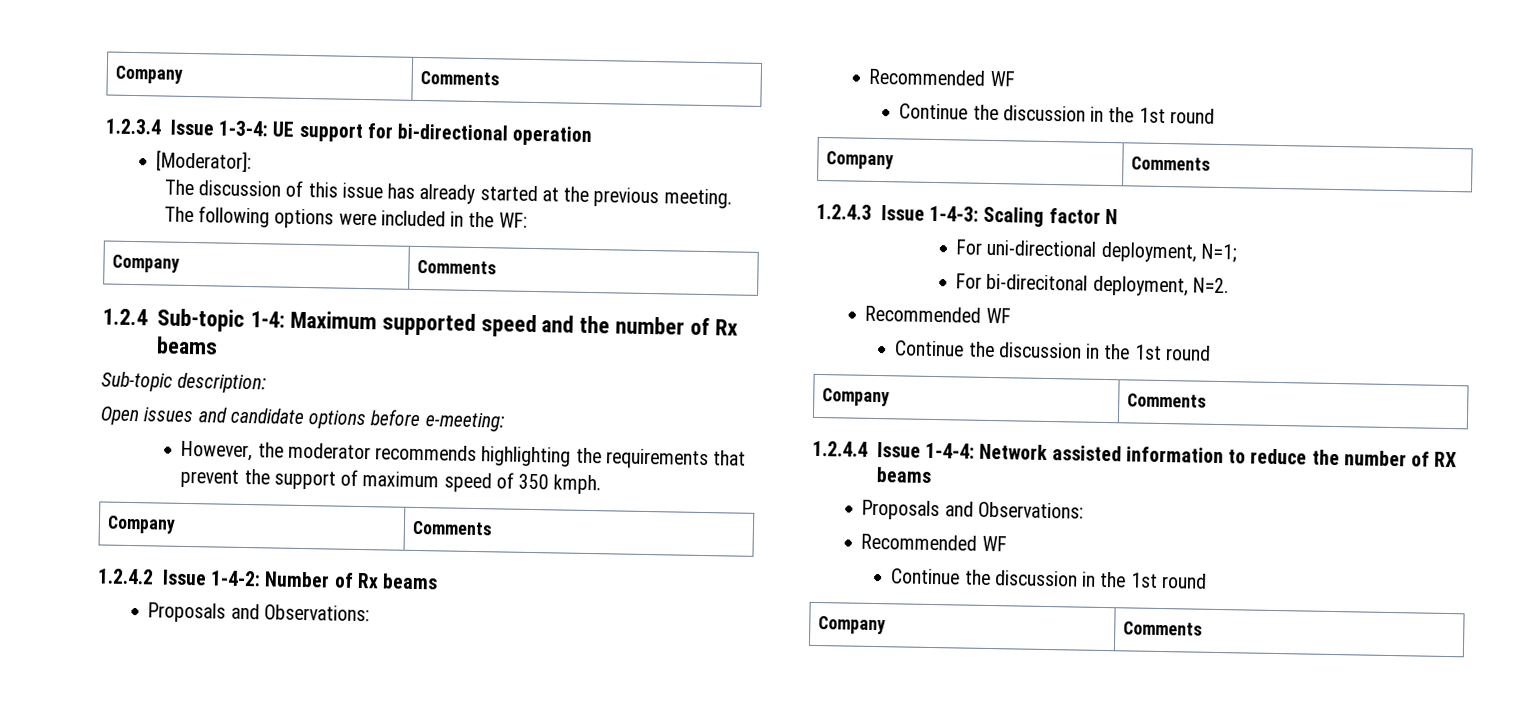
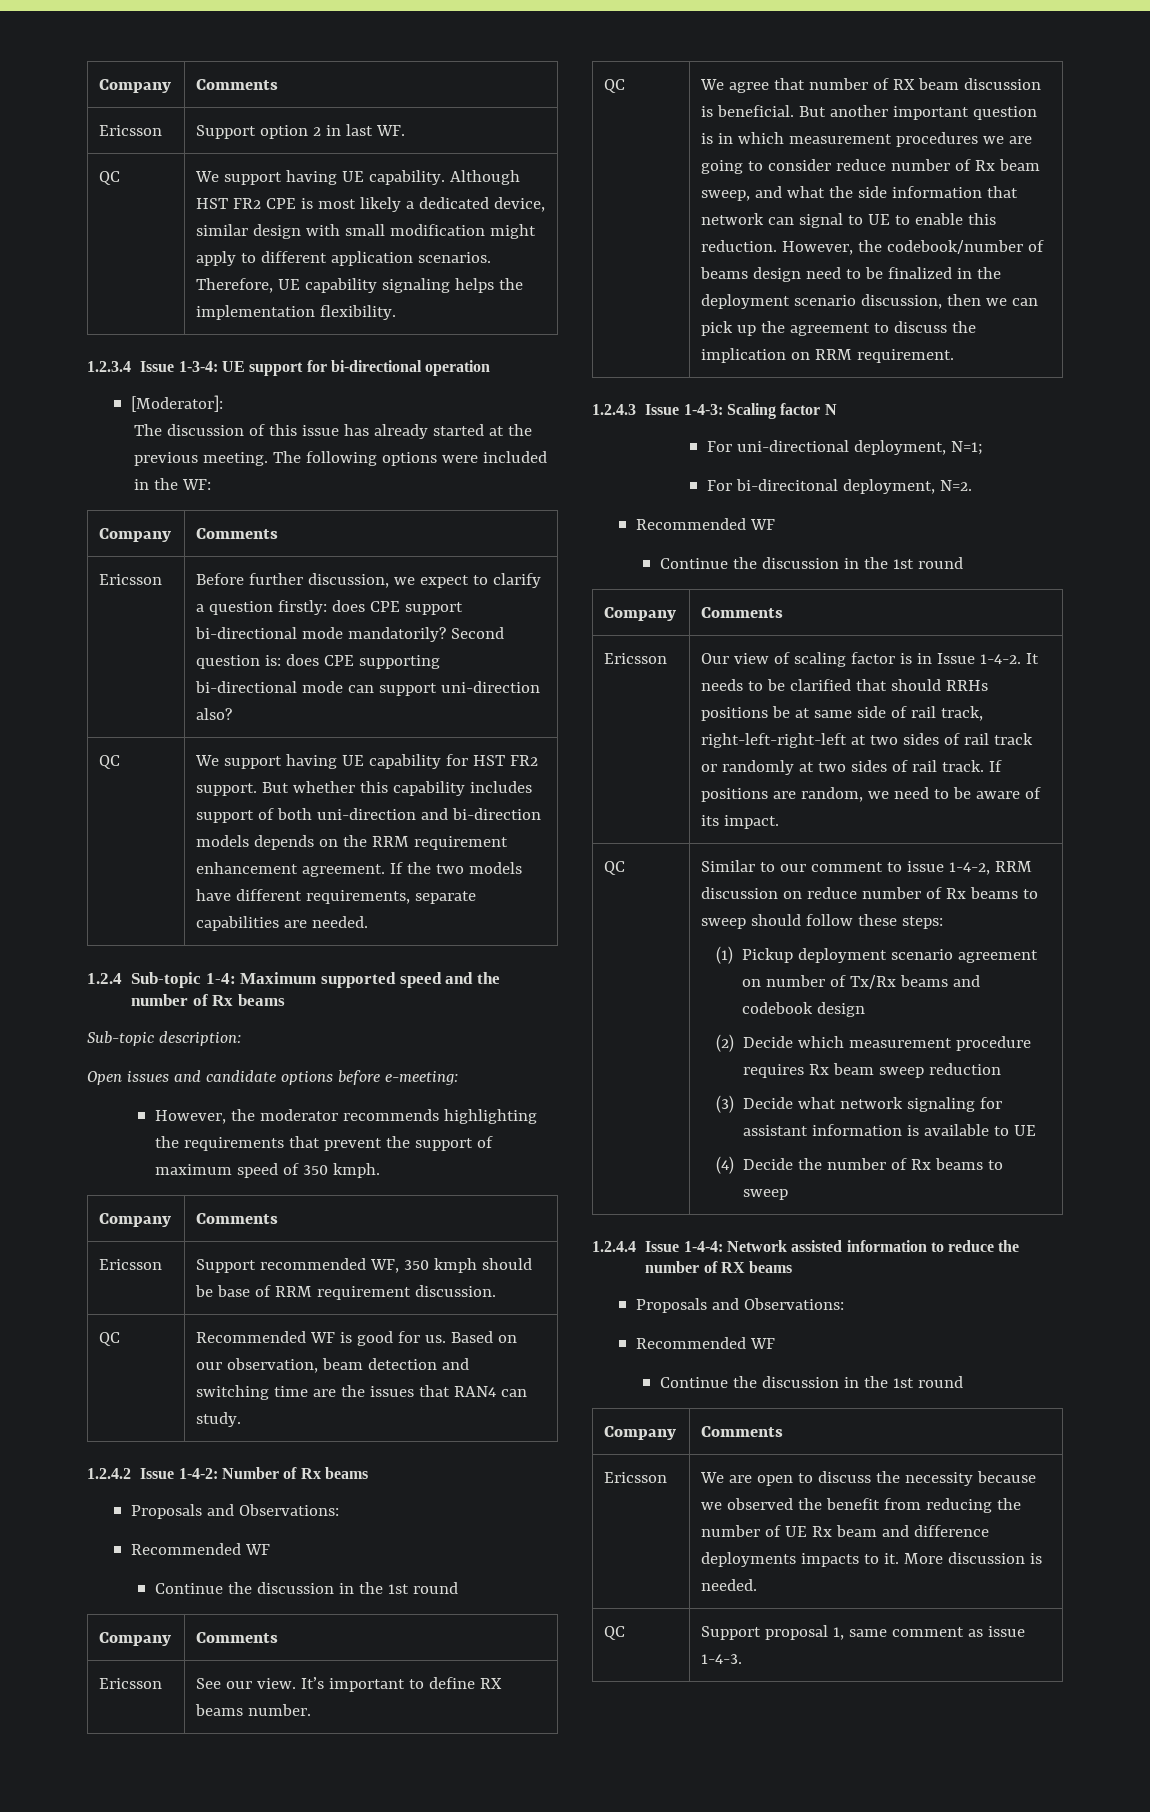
[114,65,183,84] [419,70,500,86] Company | Comments -> [99,79,172,93] [196,79,279,90] [99,125,163,136] [196,124,406,139] [99,171,121,185] [195,170,521,185] [196,197,546,212] [196,224,537,239] [196,251,492,266] [196,278,524,293] [196,305,397,320] Company | Comments // Ericsson | Support option 2 in last WF. // QC | We support having UE capability. Although HST FR2 CPE is most likely a dedicated device, similar design with small modification might apply to different application scenarios. Therefore, UE capability signaling helps the implementation flexibility.
(497, 267) none -> [99,574,163,585] [196,573,542,588] [196,600,464,615] [195,627,505,642] [196,654,441,669] [195,681,541,696] [196,708,233,720] [99,755,121,769] [195,754,539,769] [196,781,533,796] [196,808,542,823] [196,835,509,850] [196,862,523,877] [196,889,477,904] [196,916,369,931] // Ericsson | Before further discussion, we expect to clarify a question firstly: does CPE support bi-directional mode mandatorily? Second question is: does CPE supporting bi-directional mode can support uni-direction also? // QC | We support having UE capability for HST FR2 support. But whether this capability includes support of both uni-direction and bi-direction models depends on the RRM requirement enhancement agreement. If the two models have different requirements, separate capabilities are needed.
(493, 528) none -> [99,1259,163,1270] [196,1258,533,1273] [195,1285,497,1300] [99,1332,121,1346] [196,1331,518,1346] [196,1358,470,1373] [196,1385,528,1400] [196,1412,242,1427] // Ericsson | Support recommended WF, 350 kmph should be base of RRM requirement discussion. // QC | Recommended WF is good for us. Based on our observation, beam detection and switching time are the issues that RAN4 can study.
(1211, 163) none -> [99,1678,163,1689] [196,1677,503,1692] [195,1704,312,1716] [604,79,626,93] [700,78,1042,93] [701,105,1038,120] [701,132,1033,147] [701,159,1041,174] [701,186,1019,201] [701,213,997,228] [701,240,1045,255] [700,267,1002,282] [701,294,1039,309] [701,321,977,336] [701,348,955,363] // Ericsson | See our view. It’s important to define RX beams number. // QC | We agree that number of RX beam discussion is beneficial. But another important question is in which measurement procedures we are going to consider reduce number of Rx beam sweep, and what the side information that network can signal to UE to enable this reduction. However, the codebook/number of beams design need to be finalized in the deployment scenario discussion, then we can pick up the agreement to discuss the implication on RRM requirement.
(1207, 400) none -> [604,653,668,664] [701,652,1040,667] [701,679,989,691] [701,706,984,721] [701,733,1034,748] [701,760,1003,775] [701,787,1042,802] [701,815,780,829] [604,861,626,875] [701,860,1033,875] [701,887,1039,899] [701,914,944,929] [715,946,1038,964] [741,975,980,989] [741,1002,865,1017] [715,1034,1031,1052] [742,1063,1001,1078] [715,1095,1002,1113] [742,1124,1036,1136] [715,1156,1003,1174] [742,1189,788,1200] // Ericsson | Our view of scaling factor is in Issue 1-4-2. It needs to be clarified that should RRHs positions be at same side of rail track, right-left-right-left at two sides of rail track or randomly at two sides of rail track. If positions are random, we need to be aware of its impact. // QC | Similar to our comment to issue 1-4-2, RRM discussion on reduce number of Rx beams to sweep should follow these steps: // (1) Pickup deployment scenario agreement on number of Tx/Rx beams and codebook design // (2) Decide which measurement procedure requires Rx beam sweep reduction // (3) Decide what network signaling for assistant information is available to UE // (4) Decide the number of Rx beams to sweep
(1203, 628) none -> [604,1472,668,1483] [700,1471,1037,1486] [701,1498,1022,1513] [701,1525,990,1537] [701,1552,1043,1567] [701,1579,758,1591] [604,1626,626,1640] [701,1625,1026,1640] [701,1654,743,1664] // Ericsson | We are open to discuss the necessity because we observed the benefit from reducing the number of UE Rx beam and difference deployments impacts to it. More discussion is needed. // QC | Support proposal 1, same comment as issue 1-4-3.

